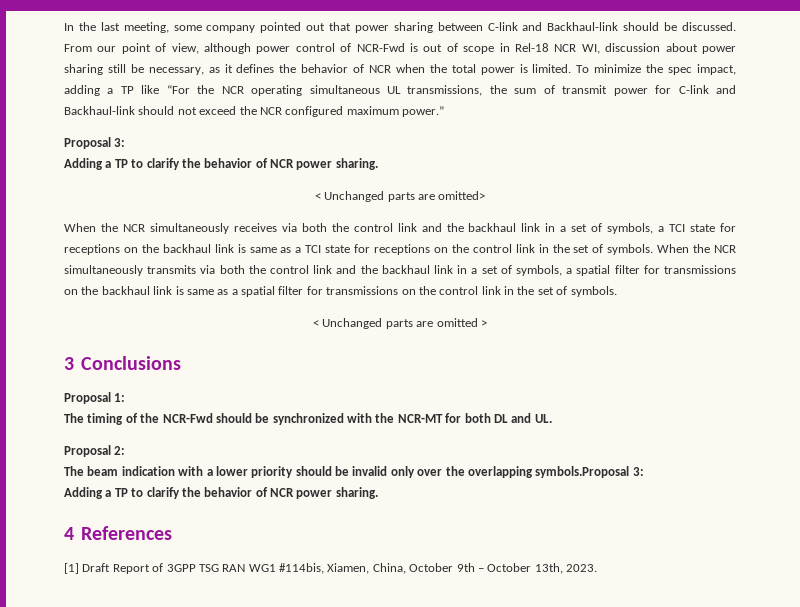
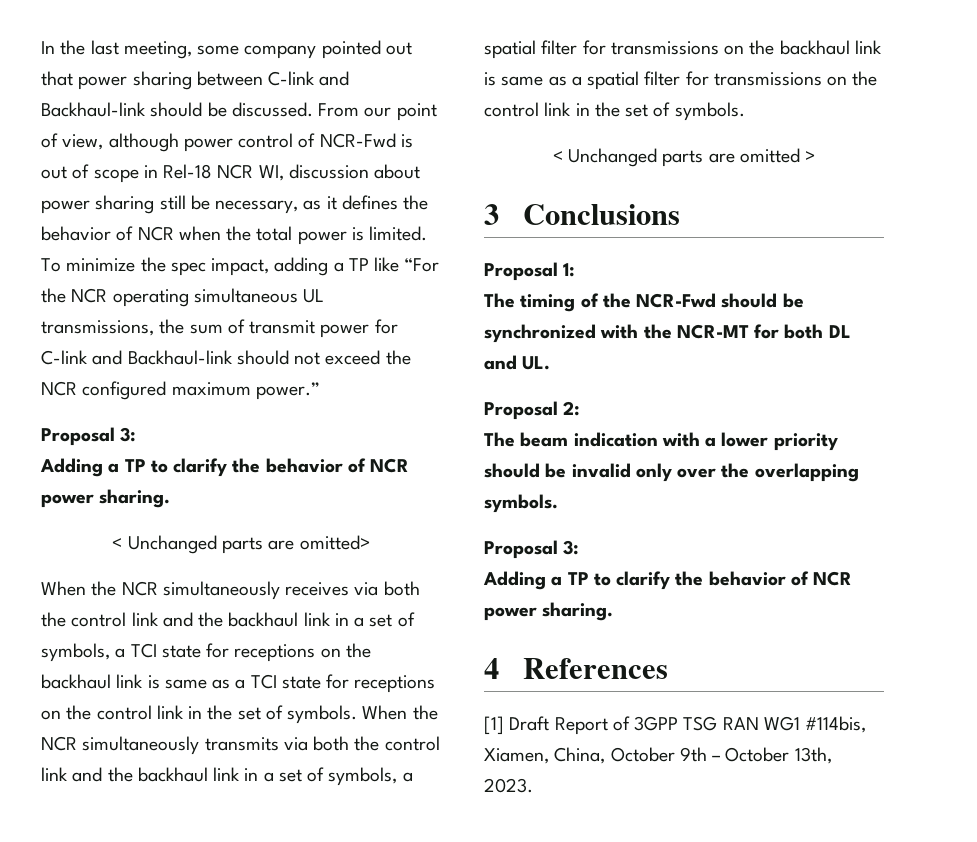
[535,466,630,478] symbols.Proposal -> [484,494,558,513] [484,540,558,559] symbols. // Proposal

